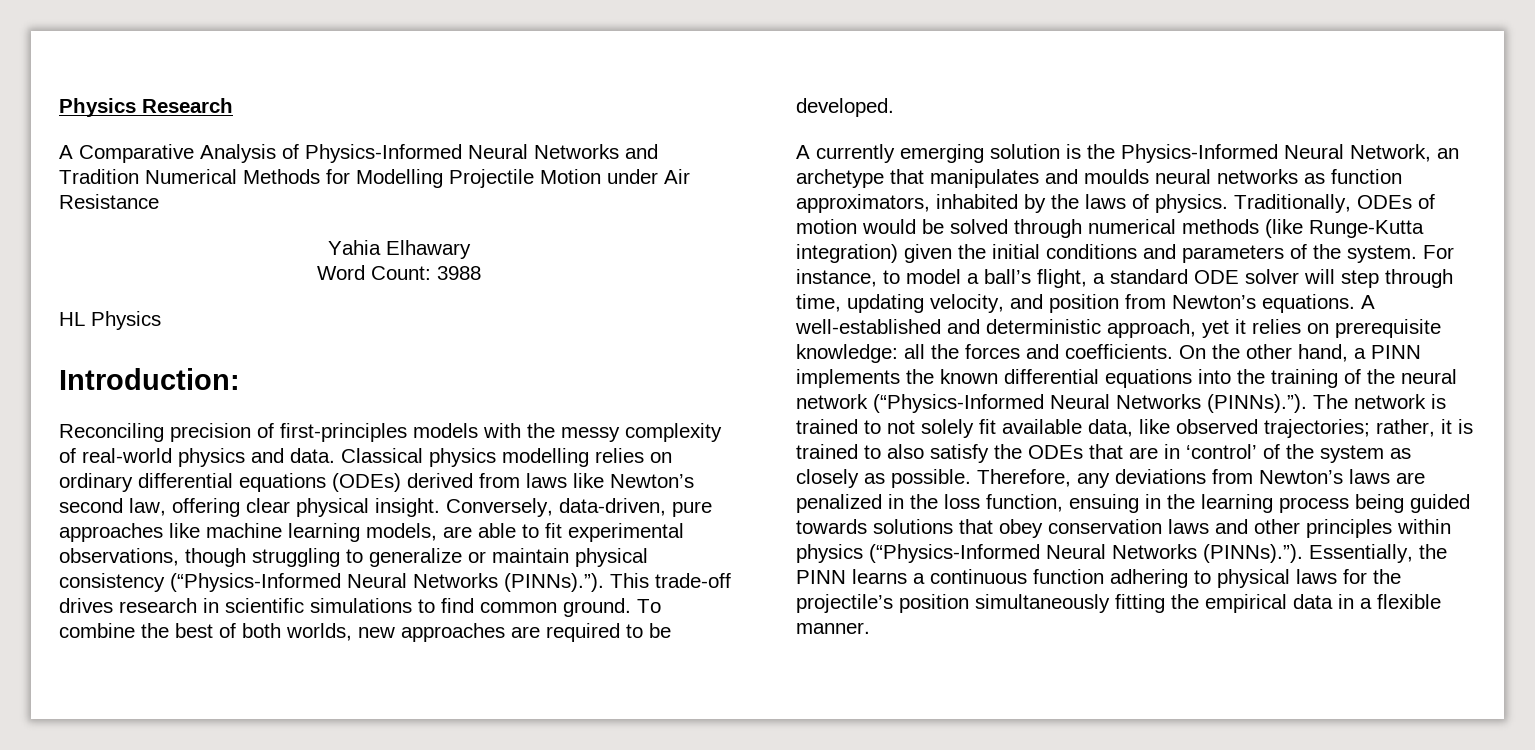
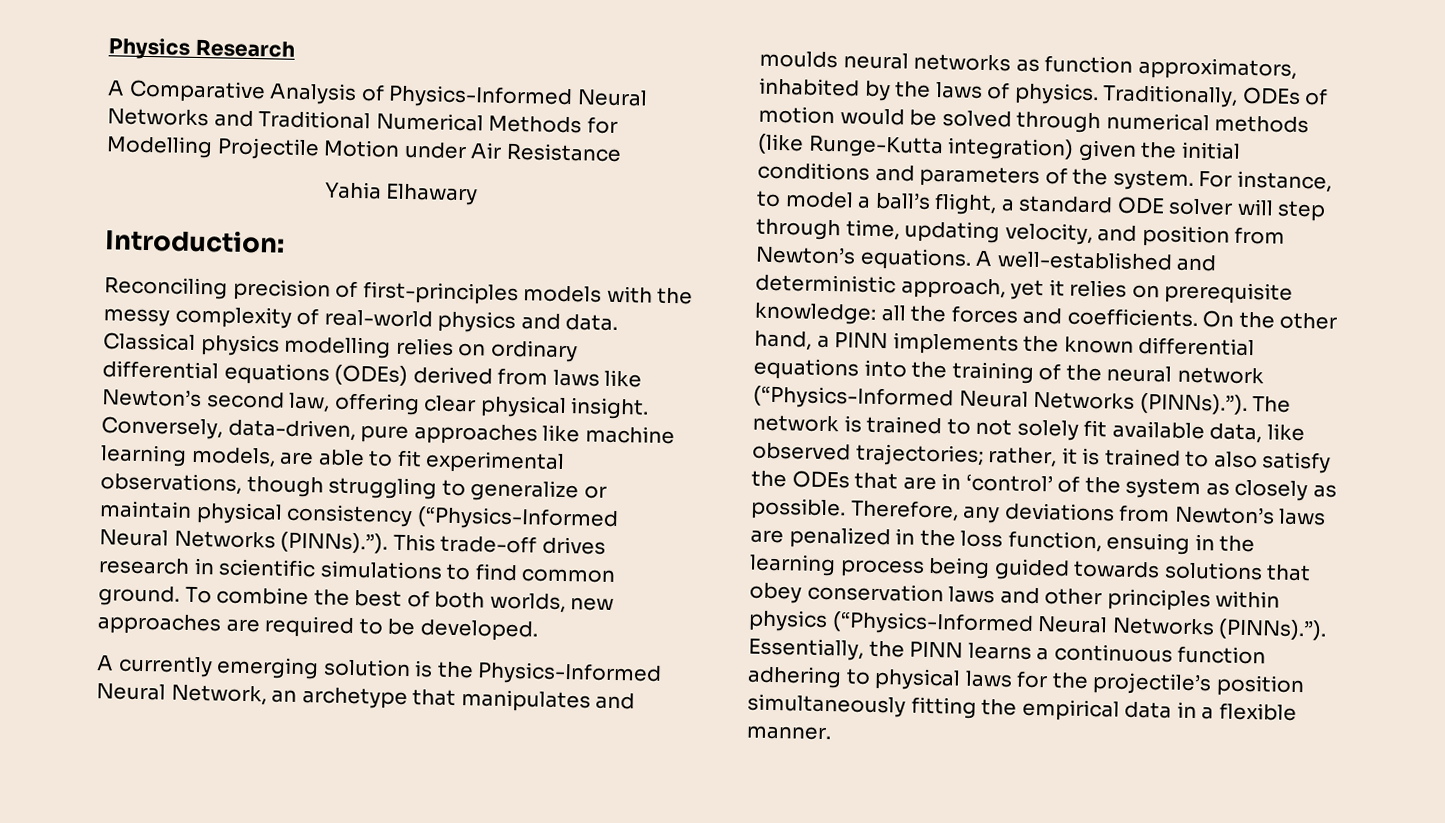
[59,169,139,184] Tradition -> [258,110,372,130] Traditional
[317,265,481,280] [59,311,161,330] // Word Count: 3988 // HL Physics -> (479, 194) none

